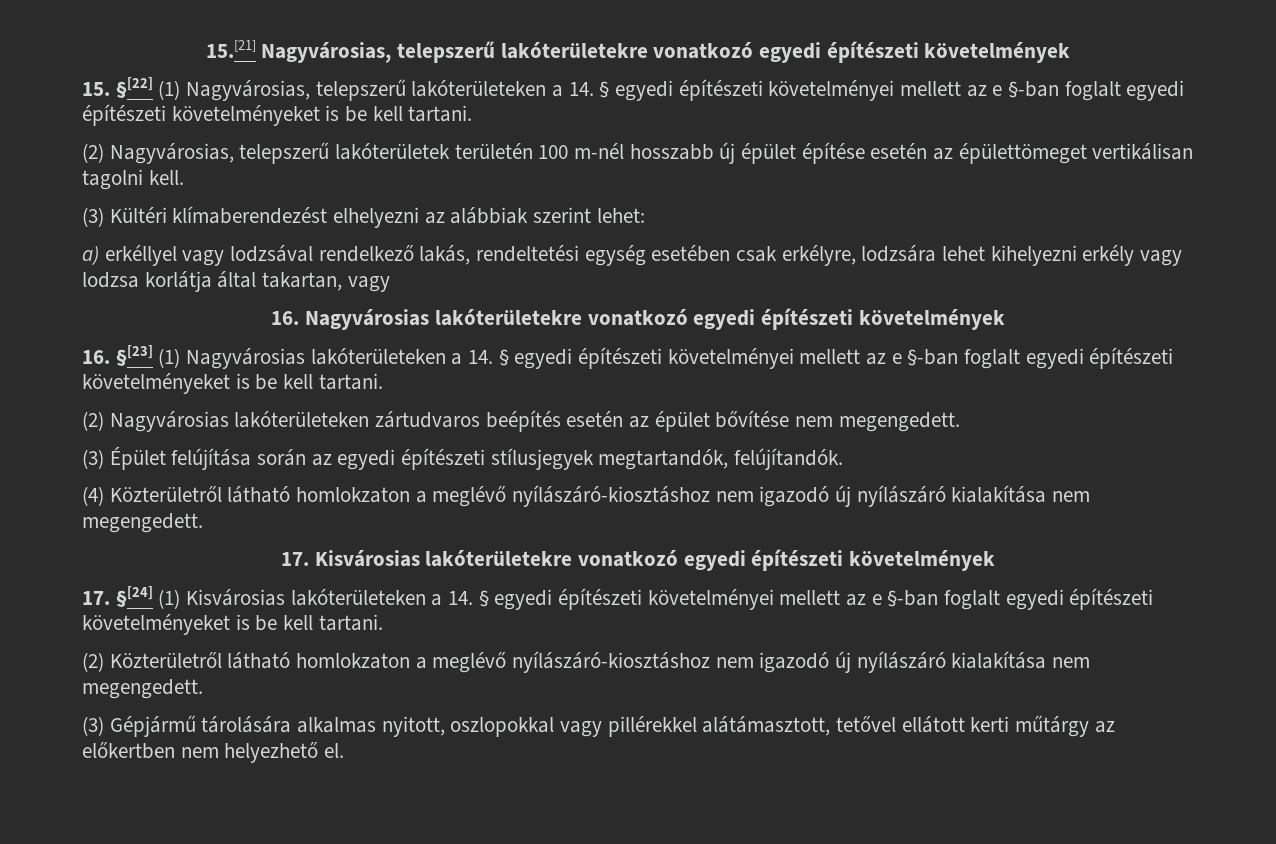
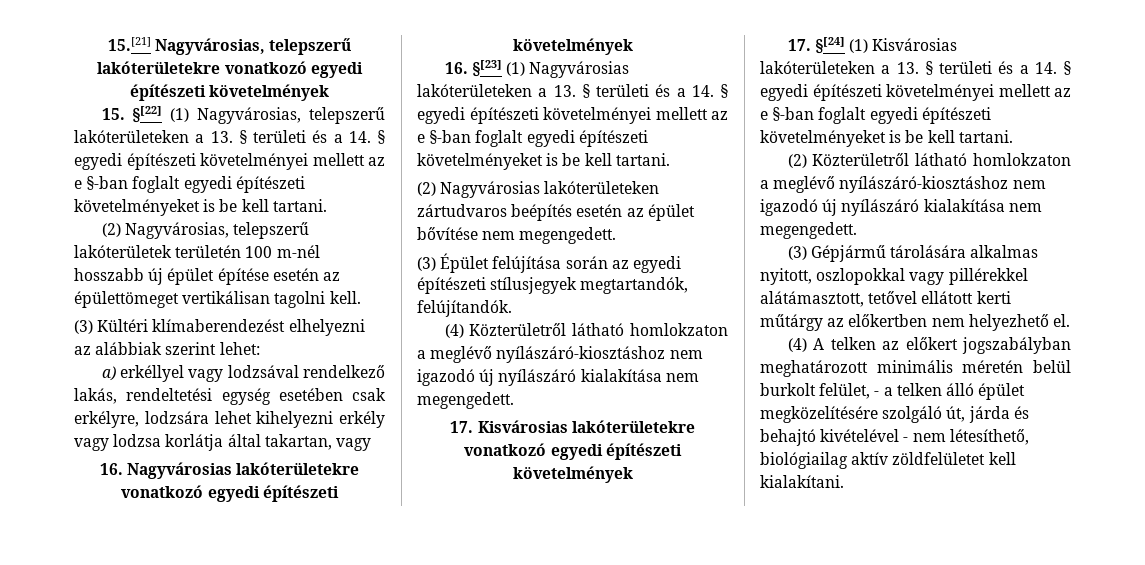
(564, 91) none -> [210,130,343,144] 13. § területi és a
(463, 359) none -> [553,84,686,98] 13. § területi és a
(443, 600) none -> [896,61,1029,75] 13. § területi és a
(345, 750) none -> [787,337,1071,354] [760,360,1071,377] [760,383,1026,400] [760,406,1029,423] [760,429,1029,446] [760,452,1016,469] [760,475,844,488] // (4) A telken az előkert jogszabályban meghatározott minimális méretén belül burkolt felület, - a telken álló épület megközelítésére szolgáló út, járda és behajtó kivételével - nem létesíthető, biológiailag aktív zöldfelületet kell kialakítani.

